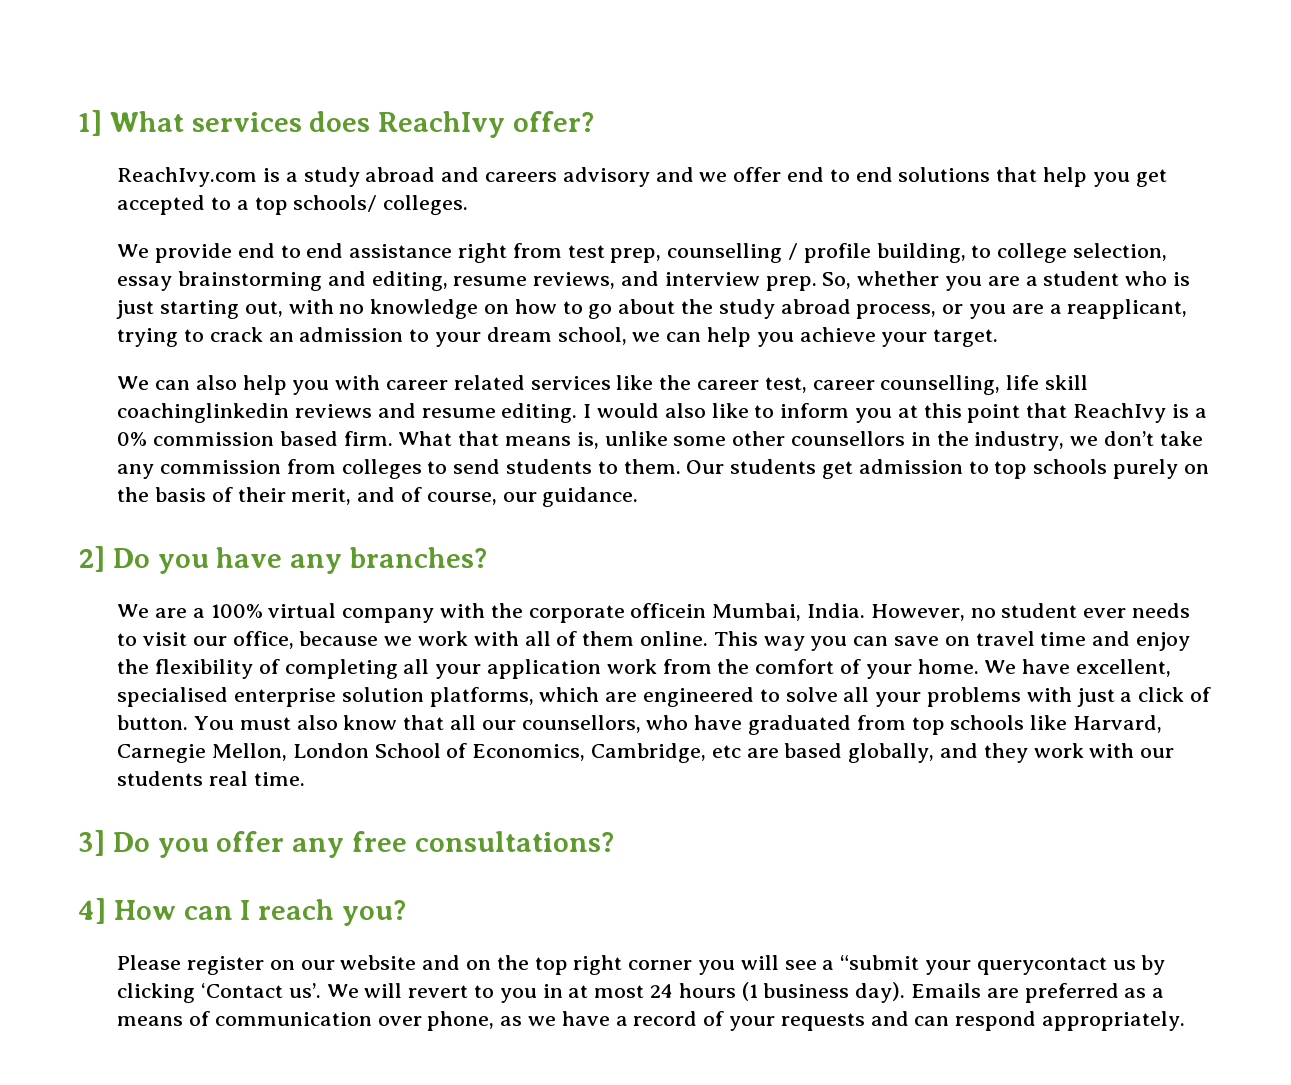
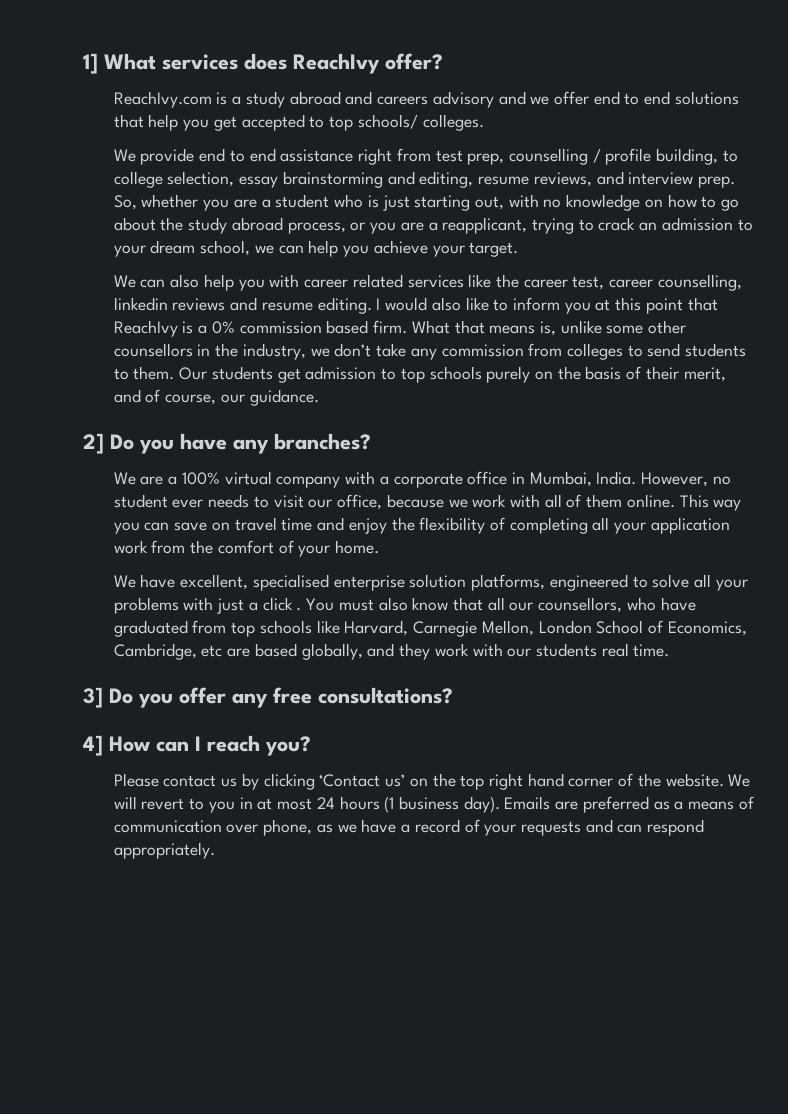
[236,200,249,210] a -> (325, 122) none
[1006,375,1089,390] [117,403,290,423] life skill coachinglinkedin -> [113,297,168,311] linkedin
[490,603,707,623] the corporate officein -> [379,471,525,488] a corporate office in
(979, 666) none -> (380, 547) //
[539,687,638,702] which are -> (546, 582) none
[1190,687,1212,702] [117,715,189,730] of button. -> [296,607,302,611] .
[187,955,1166,975] [117,983,321,1003] register on our website and on the top right corner you will see a “submit your querycontact us by clicking ‘Contact us’. -> [163,773,724,790] contact us by clicking ‘Contact us’ on the top right hand corner of the website.

